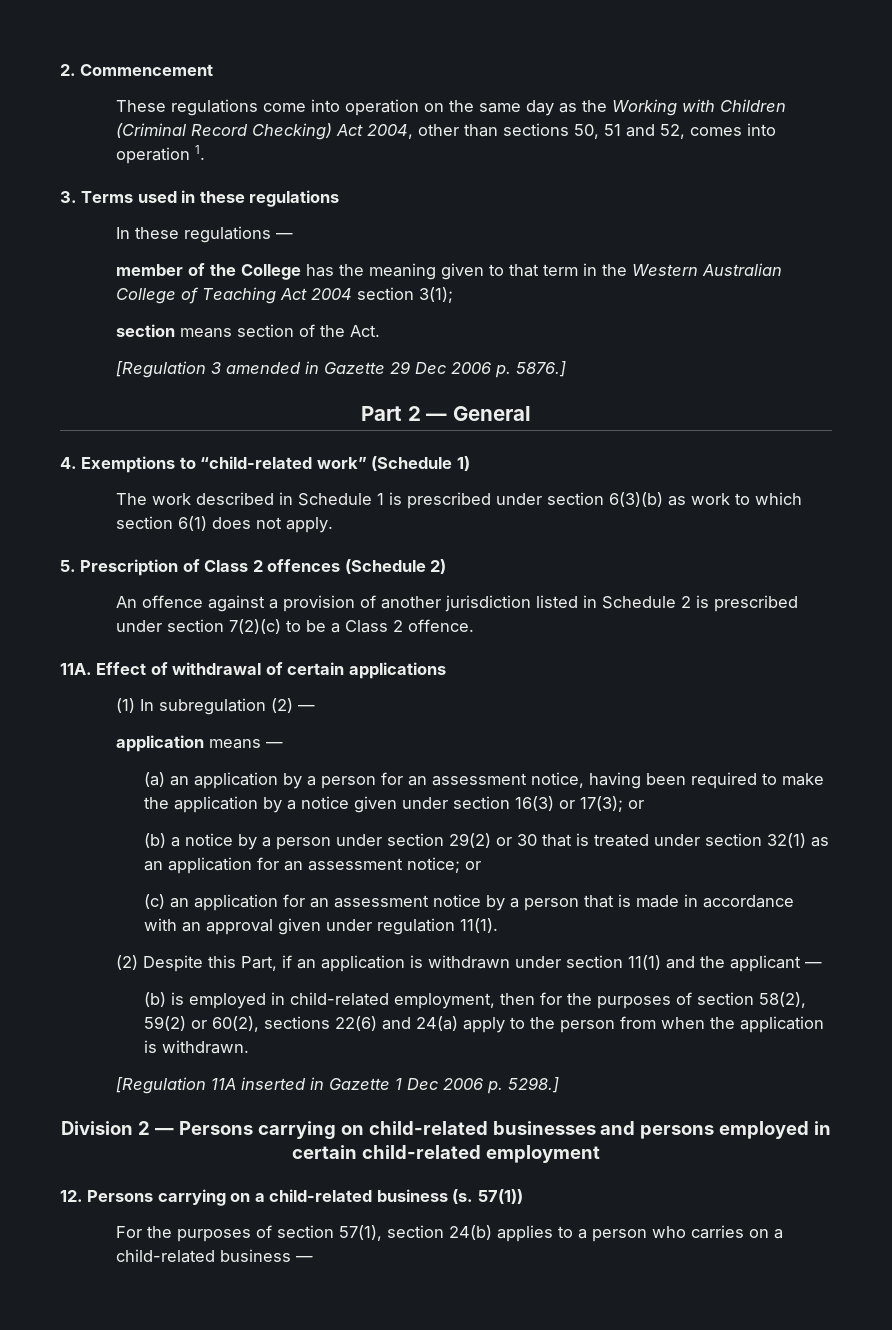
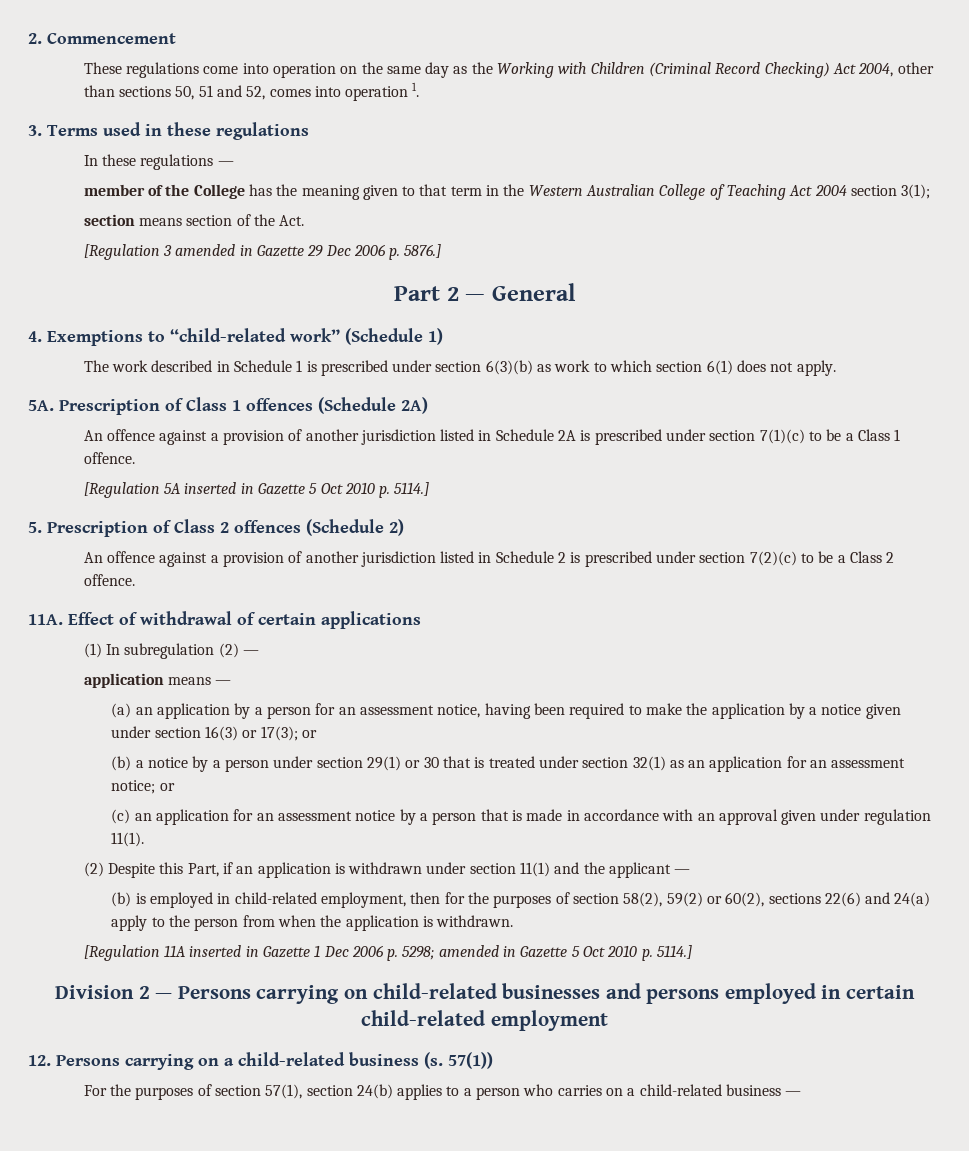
(334, 525) none -> [28,397,428,415] [83,429,901,445] [83,452,135,464] [83,482,430,498] // 5A. Prescription of Class 1 offences (Schedule 2A) // An offence against a provision of another jurisdiction listed in Schedule 2A is prescribed under section 7(1)(c) to be a Class 1 offence. // [Regulation 5A inserted in Gazette 5 Oct 2010 p. 5114.]
[449,833,492,848] 29(2) -> [366,756,401,771] 29(1)
[508,1077,560,1093] 5298.] -> [402,945,693,961] 5298; amended in Gazette 5 Oct 2010 p. 5114.]

